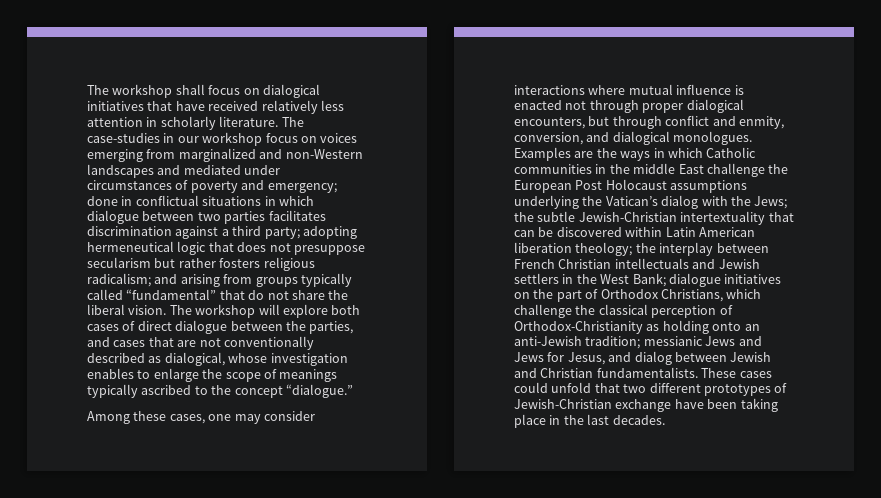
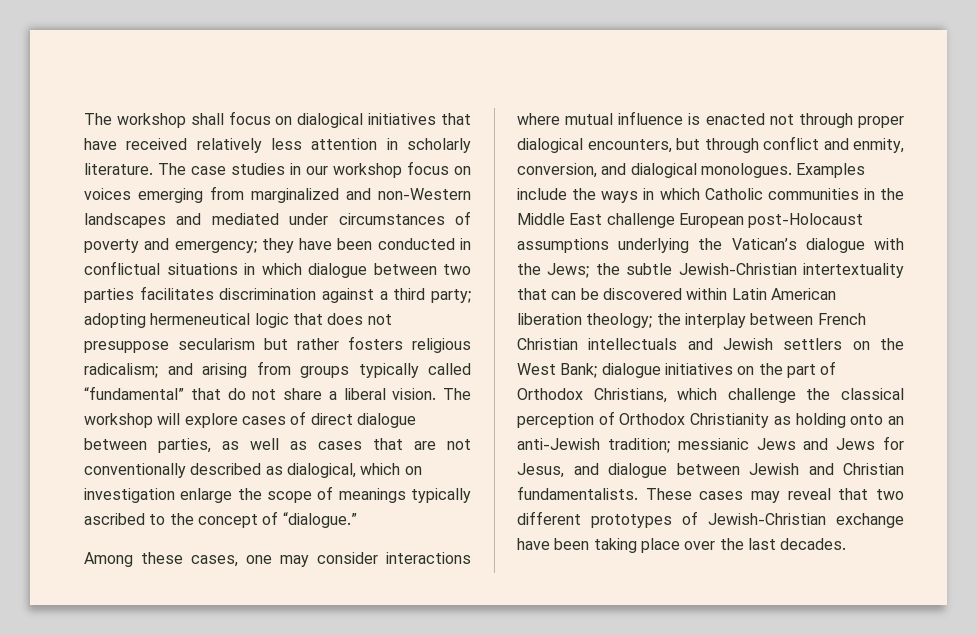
[87,133,160,143] case-studies -> [191,163,285,175] case studies
[87,196,118,206] done -> [261,238,455,253] they have been conducted
[328,290,349,300] the -> [328,391,337,400] a
[331,305,361,315] both -> (238, 420) none
[285,321,354,334] [87,337,110,347] the parties, and -> [158,438,307,453] parties, as well as
[228,353,348,366] [87,368,151,379] whose investigation enables to -> [360,463,422,475] [84,488,175,503] which on investigation
(283, 392) none -> [262,511,279,525] of
[574,151,594,158] are -> [517,188,567,200] include
[633,163,676,174] middle -> [517,213,565,225] Middle
[768,164,789,174] [514,179,667,193] the European Post Holocaust -> [678,213,864,228] European post-Holocaust
[661,195,699,209] dialog -> [805,238,865,253] dialogue
[562,274,574,284] in -> [852,341,870,350] on
[514,321,643,334] Orthodox-Christianity -> [619,413,770,428] Orthodox Christianity
[634,351,672,365] dialog -> [608,463,667,478] dialogue
[514,382,592,393] could unfold -> [751,488,831,503] may reveal
[549,415,561,425] in -> [684,541,716,550] over

